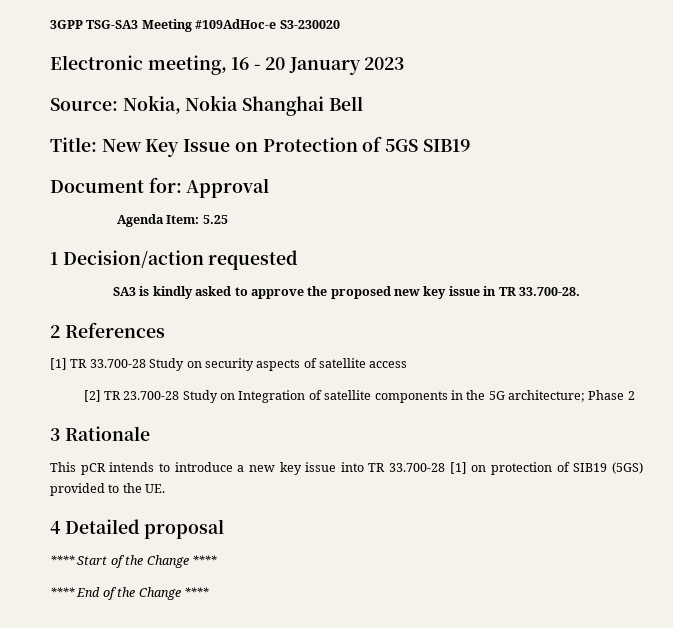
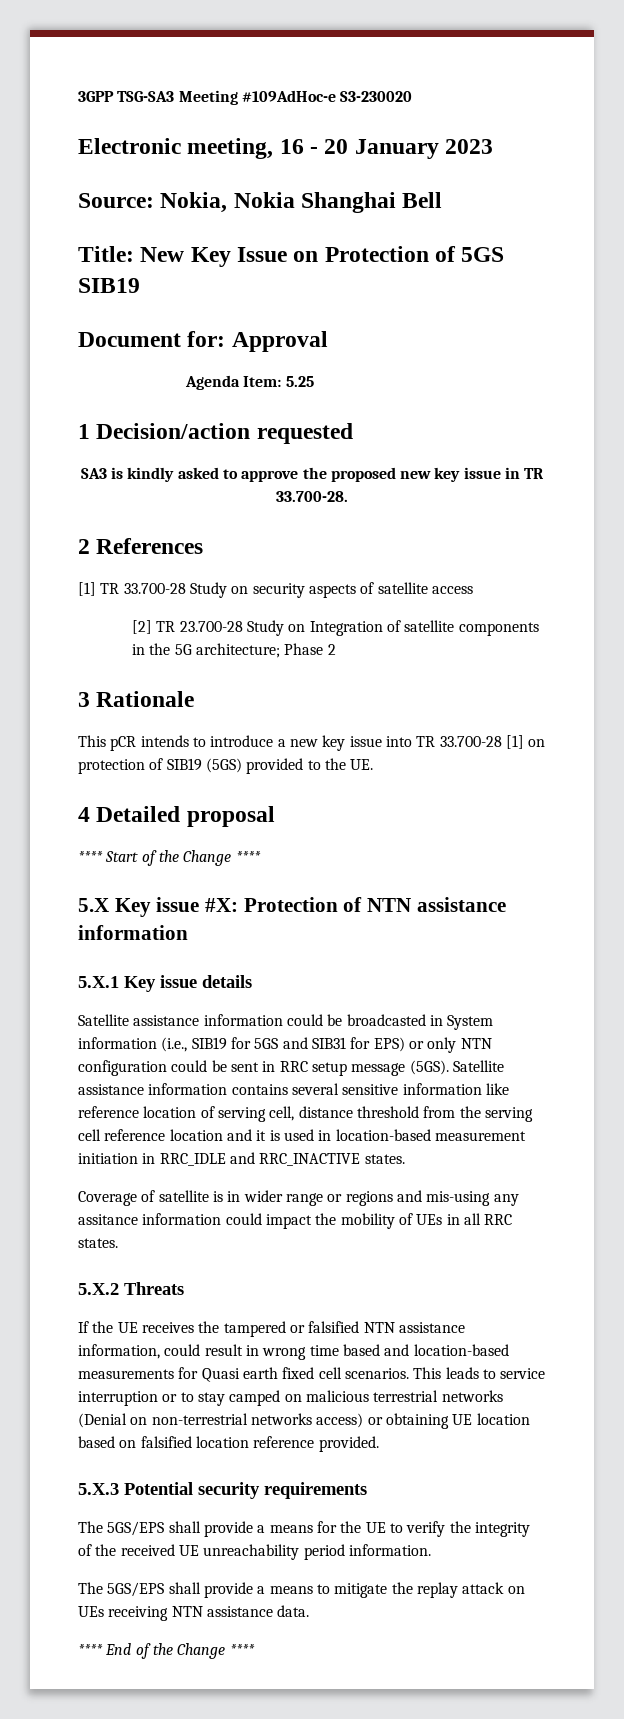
(217, 560) none -> [78,897,506,917] [78,925,188,940] [78,975,252,992] [78,1014,494,1030] [78,1037,492,1053] [78,1060,504,1076] [78,1083,509,1095] [78,1106,533,1122] [78,1129,526,1141] [78,1152,405,1166] [78,1190,519,1206] [78,1213,513,1229] [78,1238,118,1248] [78,1282,184,1295] [78,1321,465,1337] [78,1344,509,1360] [78,1367,546,1382] [78,1390,503,1406] [78,1413,530,1429] [78,1436,379,1452] [78,1482,367,1499] [78,1521,530,1537] [78,1544,431,1560] [78,1582,525,1598] [78,1605,310,1621] // 5.X Key issue #X: Protection of NTN assistance information // 5.X.1 Key issue details // Satellite assistance information could be broadcasted in System information (i.e., SIB19 for 5GS and SIB31 for EPS) or only NTN configuration could be sent in RRC setup message (5GS). Satellite assistance information contains several sensitive information like reference location of serving cell, distance threshold from the serving cell reference location and it is used in location-based measurement initiation in RRC_IDLE and RRC_INACTIVE states. // Coverage of satellite is in wider range or regions and mis-using any assitance information could impact the mobility of UEs in all RRC states. // 5.X.2 Threats // If the UE receives the tampered or falsified NTN assistance information, could result in wrong time based and location-based measurements for Quasi earth fixed cell scenarios. This leads to service interruption or to stay camped on malicious terrestrial networks (Denial on non-terrestrial networks access) or obtaining UE location based on falsified location reference provided. // 5.X.3 Potential security requirements // The 5GS/EPS shall provide a means for the UE to verify the integrity of the received UE unreachability period information. // The 5GS/EPS shall provide a means to mitigate the replay attack on UEs receiving NTN assistance data.

